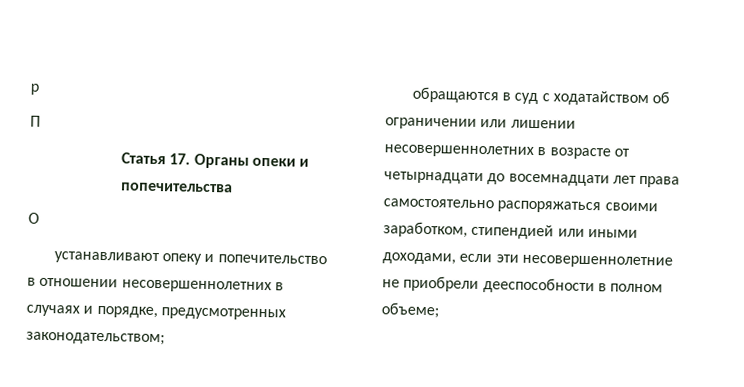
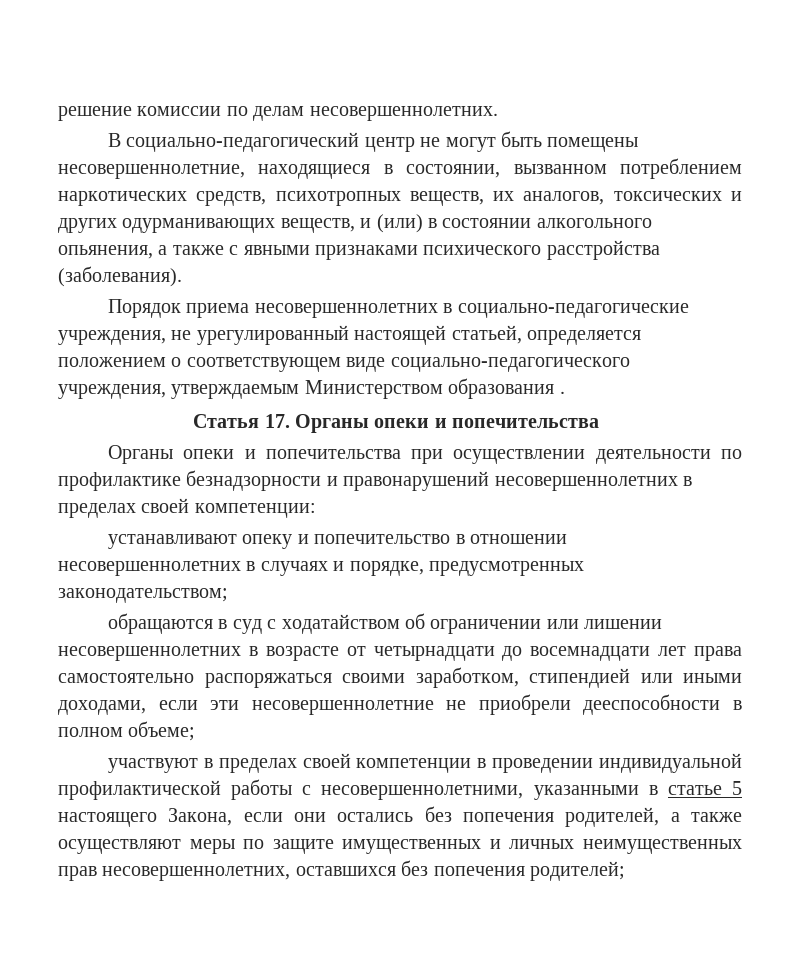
[30,83,39,95] [30,115,41,127] р // П -> [58,106,498,121] [107,131,639,152] [58,158,742,179] [58,191,742,206] [58,214,652,233] [58,240,660,260] [58,266,182,287] [107,299,689,318] [58,325,641,345] [58,357,630,372] [58,378,565,399] решение комиссии по делам несовершеннолетних. // В социально-педагогический центр не могут быть помещены несовершеннолетние, находящиеся в состоянии, вызванном потреблением наркотических средств, психотропных веществ, их аналогов, токсических и других одурманивающих веществ, и (или) в состоянии алкогольного опьянения, а также с явными признаками психического расстройства (заболевания). // Порядок приема несовершеннолетних в социально-педагогические учреждения, не урегулированный настоящей статьей, определяется положением о соответствующем виде социально-педагогического учреждения, утверждаемым Министерством образования .
[28,212,40,224] О -> [107,445,742,464] [58,470,692,491] [58,498,316,518] Органы опеки и попечительства при осуществлении деятельности по профилактике безнадзорности и правонарушений несовершеннолетних в пределах своей компетенции:
(439, 310) none -> [107,753,742,773] [58,779,742,800] [58,806,742,827] [58,839,742,854] [58,860,625,881] // участвуют в пределах своей компетенции в проведении индивидуальной профилактической работы с несовершеннолетними, указанными в статье 5 настоящего Закона, если они остались без попечения родителей, а также осуществляют меры по защите имущественных и личных неимущественных прав несовершеннолетних, оставшихся без попечения родителей;

